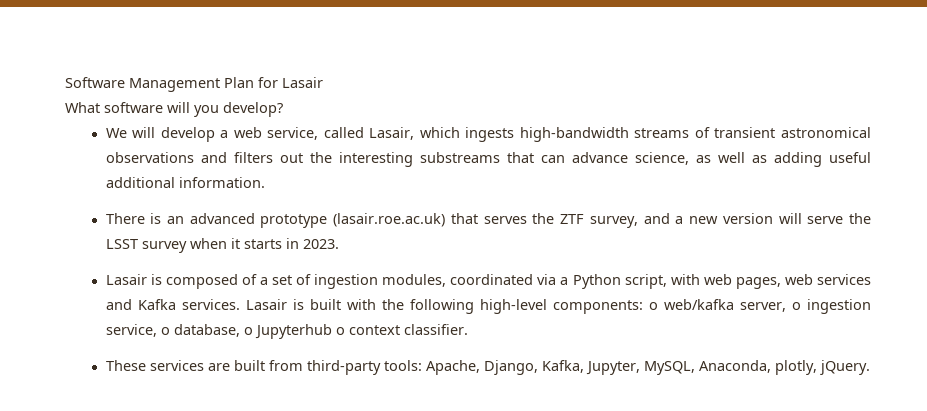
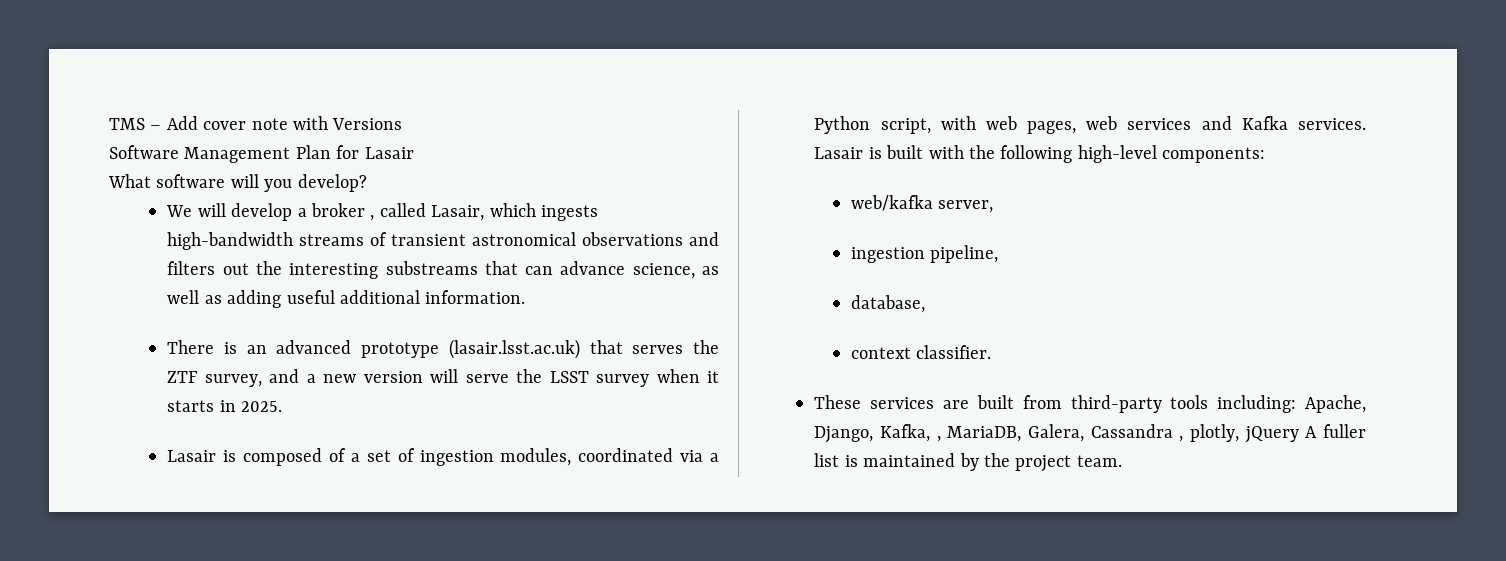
(65, 82) none -> [109,116,403,130] TMS – Add cover note with Versions //
[233,127,319,140] web service, -> [310,203,375,221] broker ,
[333,213,446,227] (lasair.roe.ac.uk) -> [448,339,580,359] (lasair.lsst.ac.uk)
[302,239,339,249] 2023. -> [241,401,283,412] 2025.
[648,302,658,310] o -> (1266, 155) //
[791,299,871,314] [105,324,345,339] o ingestion service, o database, o Jupyterhub o -> [850,245,999,263] [850,295,925,313] // ingestion pipeline, // database, //
[383,360,422,371] tools: -> [1170,395,1297,413] tools including:
[585,360,870,375] Jupyter, MySQL, Anaconda, plotly, jQuery. -> [936,424,1366,443] [814,453,1122,472] , MariaDB, Galera, Cassandra , plotly, jQuery A fuller list is maintained by the project team.

